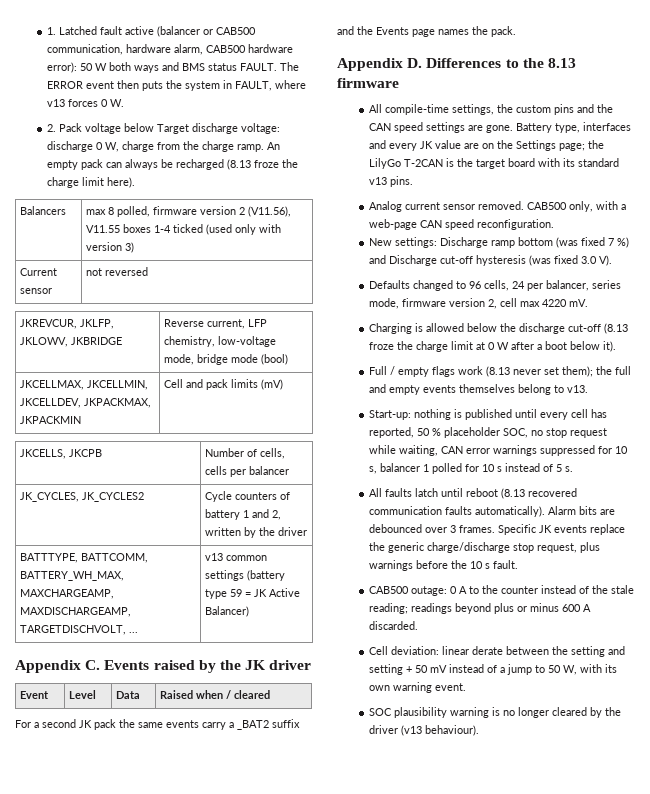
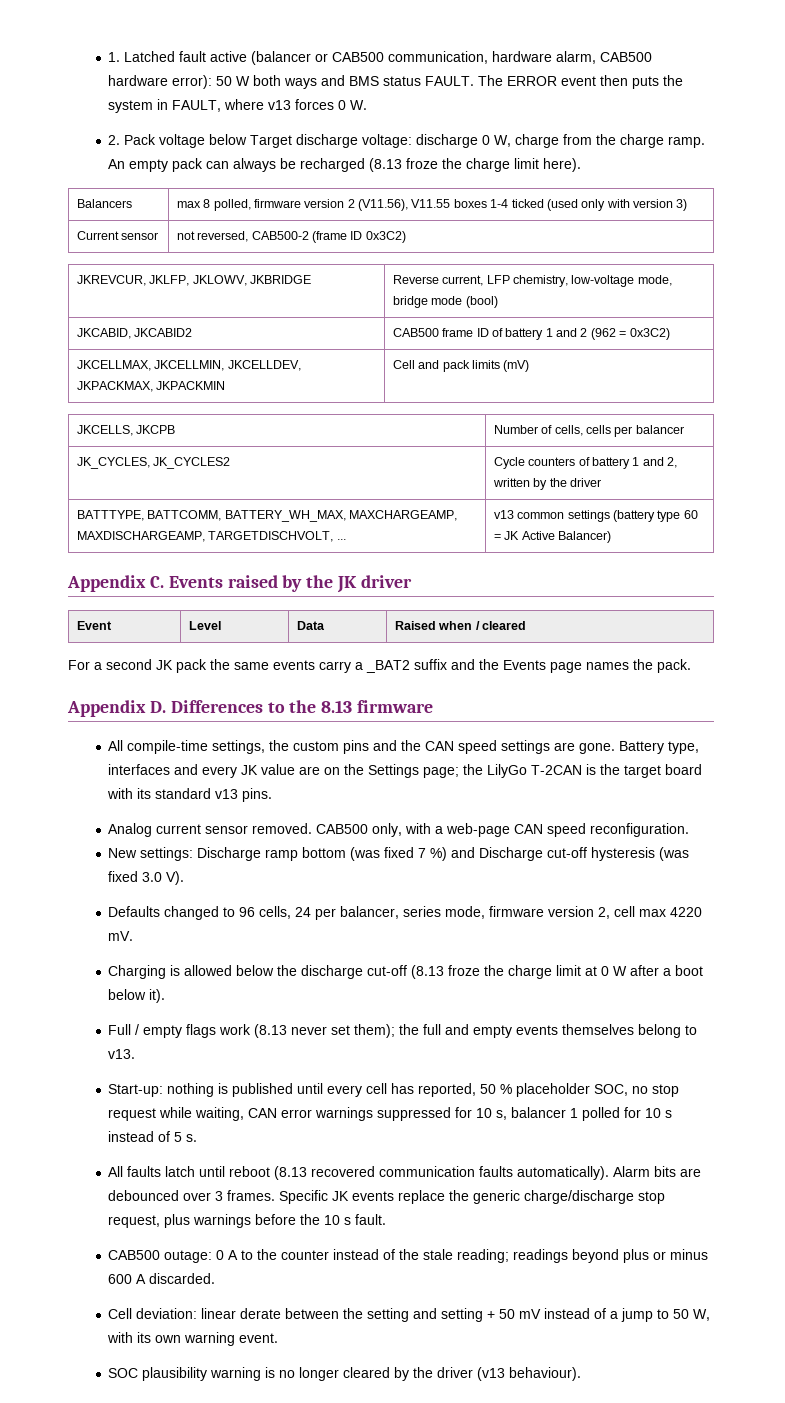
[104,267,148,276] reversed -> [197,231,406,243] reversed, CAB500-2 (frame ID 0x3C2)
(288, 359) none -> [76,328,193,339] [392,328,670,340] // JKCABID, JKCABID2 | CAB500 frame ID of battery 1 and 2 (962 = 0x3C2)
[229,589,242,597] 59 -> [683,510,698,519] 60

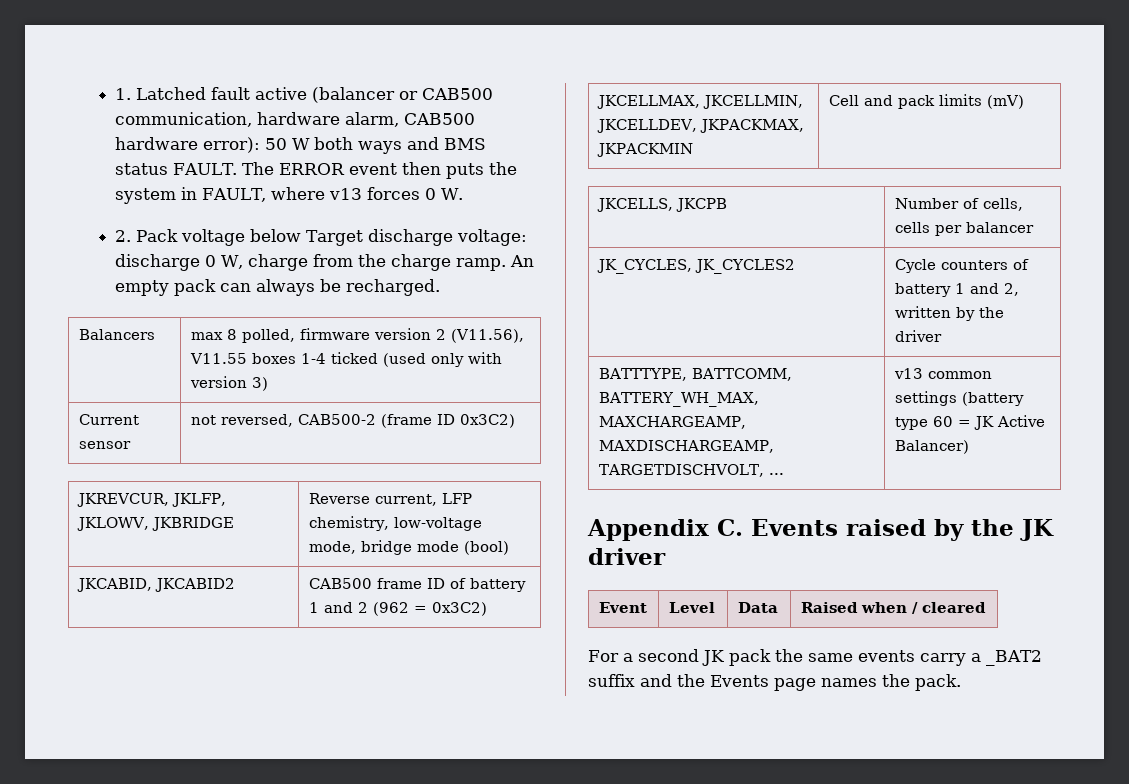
[300,158,582,172] recharged (8.13 froze the charge limit here). -> [345,279,440,296] recharged.
[67,700,434,717] [108,740,700,754] [108,764,703,778] [107,788,273,802] [108,823,690,837] [108,847,690,861] [108,871,185,885] [108,906,703,920] [108,931,134,941] [108,965,704,979] [108,989,166,1003] [108,1024,698,1038] [108,1049,136,1059] [108,1083,680,1097] [108,1107,673,1121] [108,1131,198,1142] [108,1166,702,1180] [108,1190,666,1204] [108,1214,387,1228] [108,1249,709,1263] [108,1273,216,1284] [108,1308,711,1322] [107,1332,279,1346] [108,1367,582,1381] // Appendix D. Differences to the 8.13 firmware // All compile-time settings, the custom pins and the CAN speed settings are gone. Battery type, interfaces and every JK value are on the Settings page; the LilyGo T-2CAN is the target board with its standard v13 pins. // Analog current sensor removed. CAB500 only, with a web-page CAN speed reconfiguration. // New settings: Discharge ramp bottom (was fixed 7 %) and Discharge cut-off hysteresis (was fixed 3.0 V). // Defaults changed to 96 cells, 24 per balancer, series mode, firmware version 2, cell max 4220 mV. // Charging is allowed below the discharge cut-off (8.13 froze the charge limit at 0 W after a boot below it). // Full / empty flags work (8.13 never set them); the full and empty events themselves belong to v13. // Start-up: nothing is published until every cell has reported, 50 % placeholder SOC, no stop request while waiting, CAN error warnings suppressed for 10 s, balancer 1 polled for 10 s instead of 5 s. // All faults latch until reboot (8.13 recovered communication faults automatically). Alarm bits are debounced over 3 frames. Specific JK events replace the generic charge/discharge stop request, plus warnings before the 10 s fault. // CAB500 outage: 0 A to the counter instead of the stale reading; readings beyond plus or minus 600 A discarded. // Cell deviation: linear derate between the setting and setting + 50 mV instead of a jump to 50 W, with its own warning event. // SOC plausibility warning is no longer cleared by the driver (v13 behaviour). -> (961, 682) none

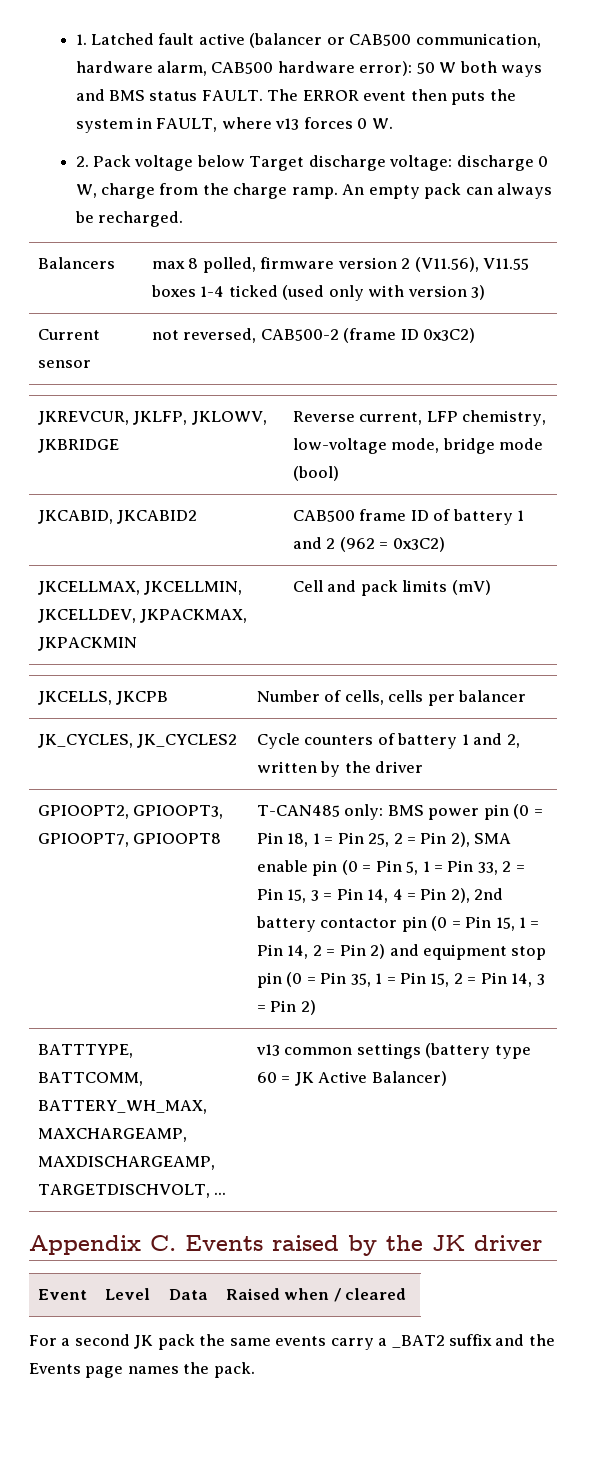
(942, 336) none -> [37,805,224,819] [37,833,222,847] [256,804,543,820] [256,832,512,847] [256,860,525,876] [256,888,504,903] [255,916,540,932] [256,944,547,960] [256,972,545,988] [256,1000,316,1015] // GPIOOPT2, GPIOOPT3, GPIOOPT7, GPIOOPT8 | T-CAN485 only: BMS power pin (0 = Pin 18, 1 = Pin 25, 2 = Pin 2), SMA enable pin (0 = Pin 5, 1 = Pin 33, 2 = Pin 15, 3 = Pin 14, 4 = Pin 2), 2nd battery contactor pin (0 = Pin 15, 1 = Pin 14, 2 = Pin 2) and equipment stop pin (0 = Pin 35, 1 = Pin 15, 2 = Pin 14, 3 = Pin 2)

